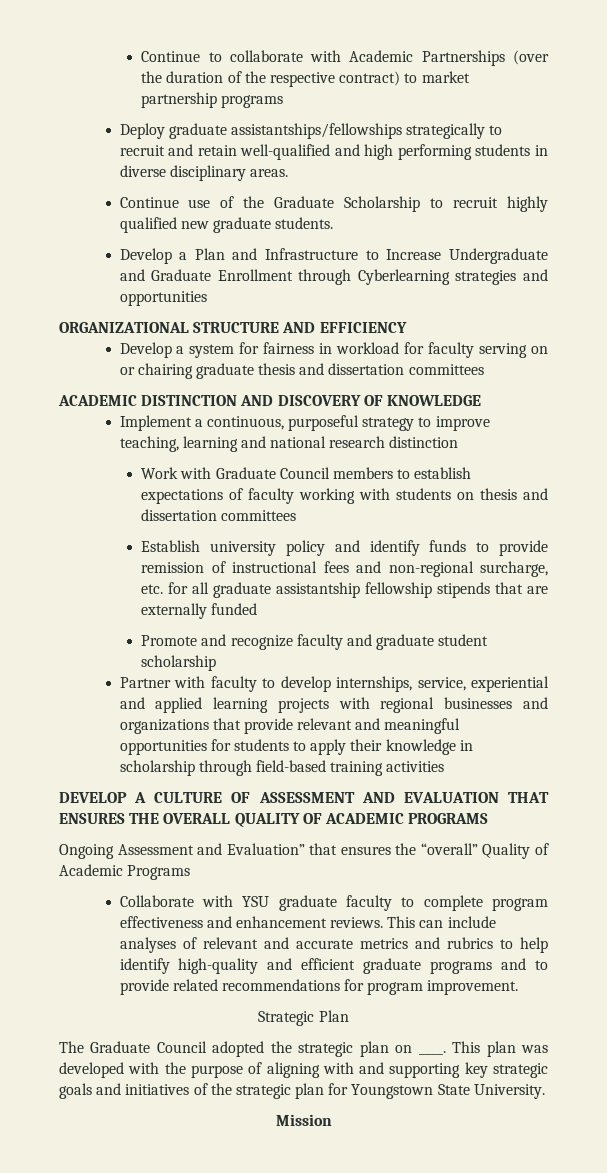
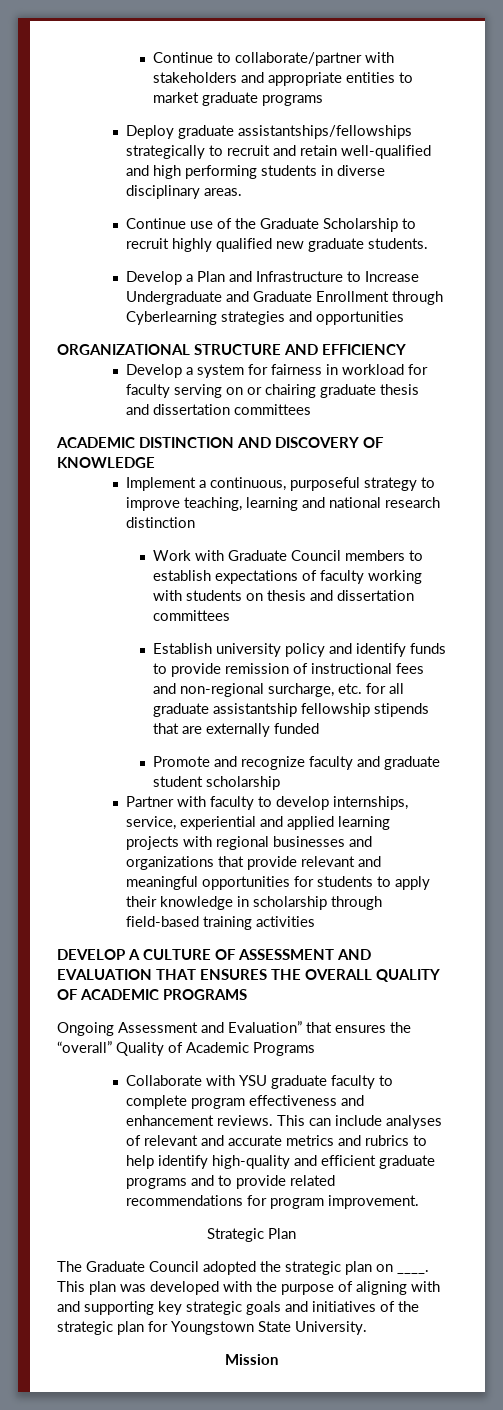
[229,50,549,66] [141,71,401,87] collaborate with Academic Partnerships (over the duration of the respective contract) -> [234,52,394,66] [152,72,395,86] collaborate/partner with stakeholders and appropriate entities
[141,92,218,108] partnership -> [201,92,258,106] graduate

